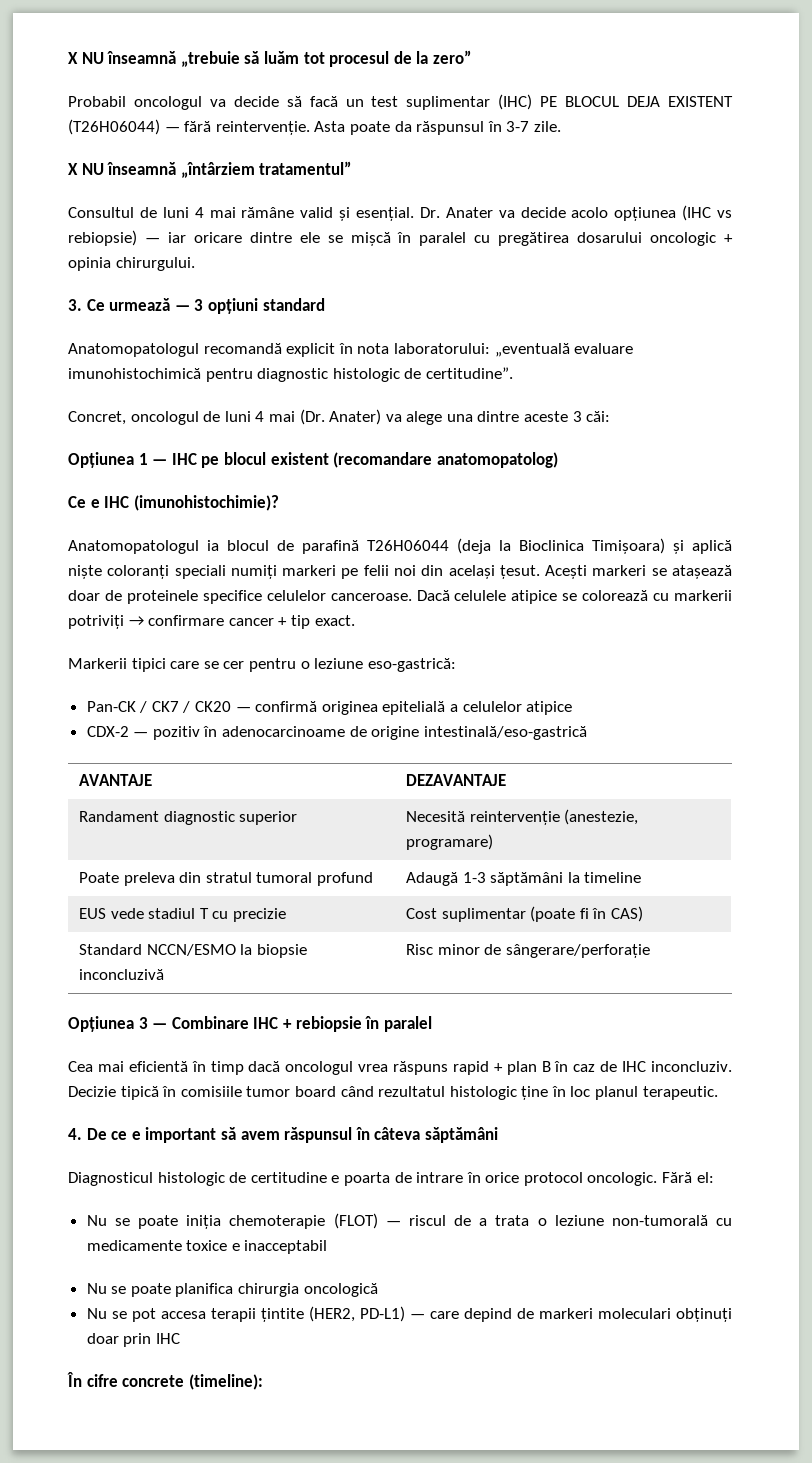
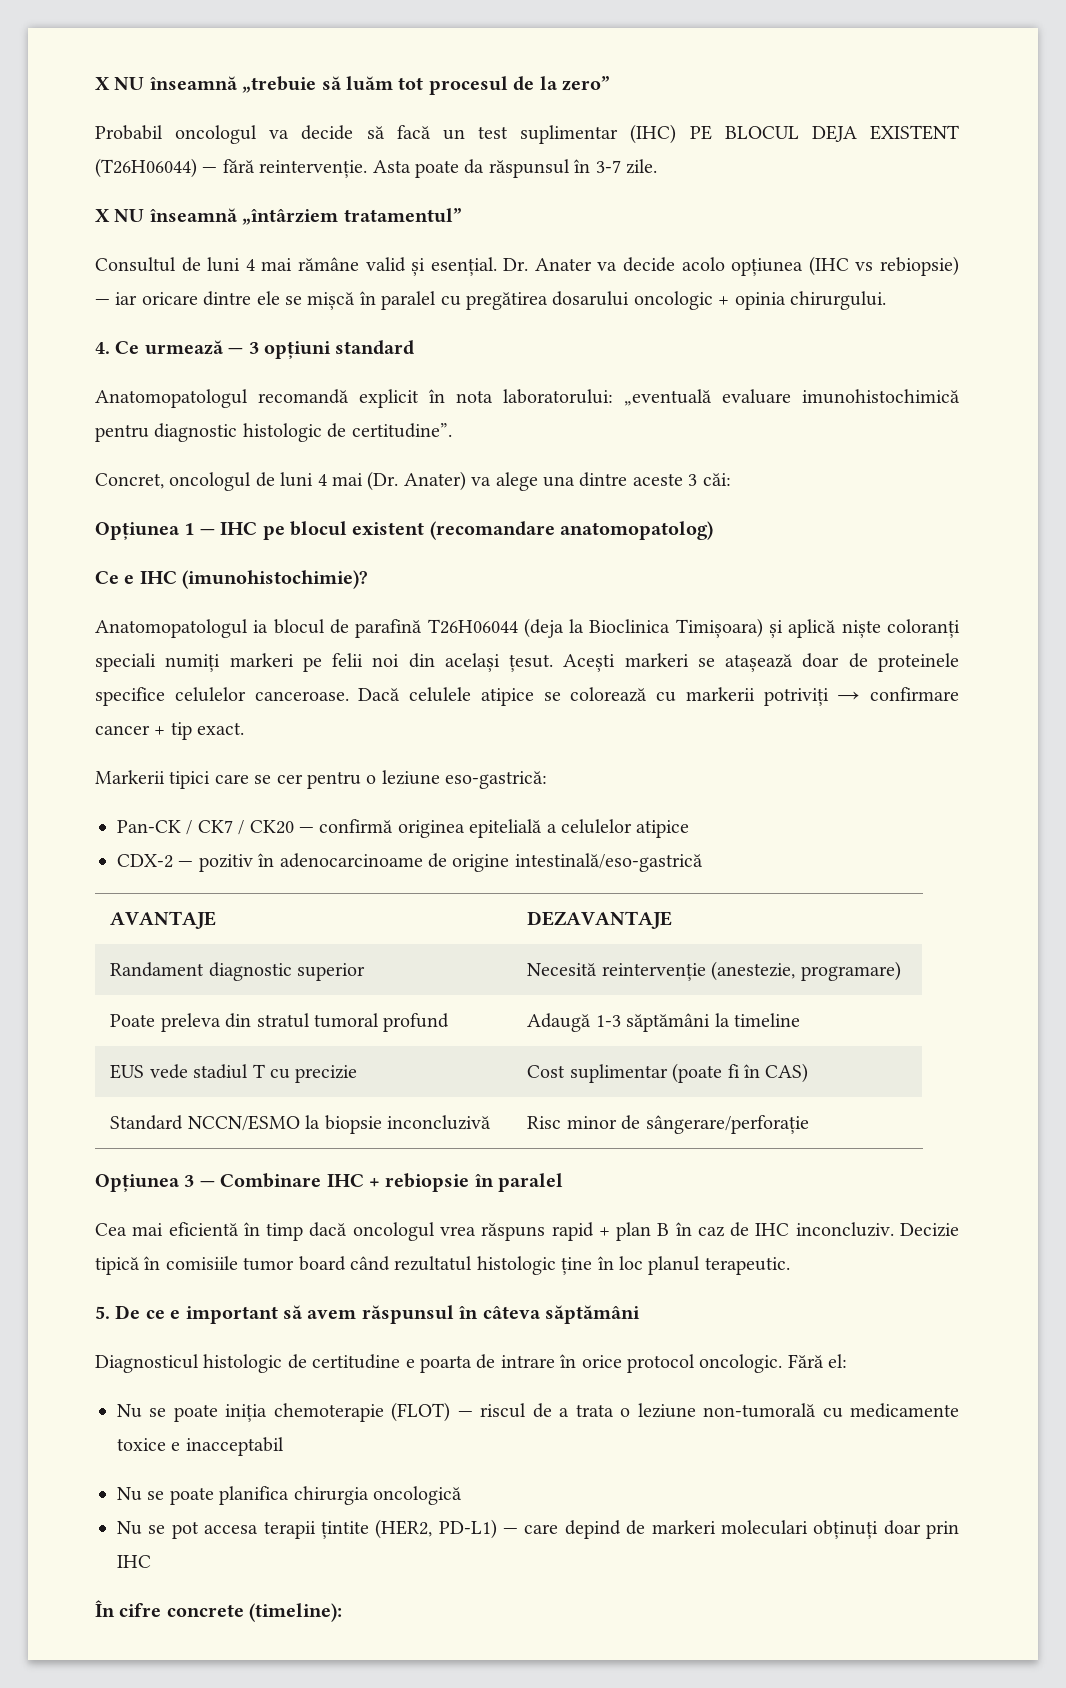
[68,299,82,311] 3. -> [95,342,110,354] 4.
[68,1128,82,1140] 4. -> [95,1306,110,1319] 5.

